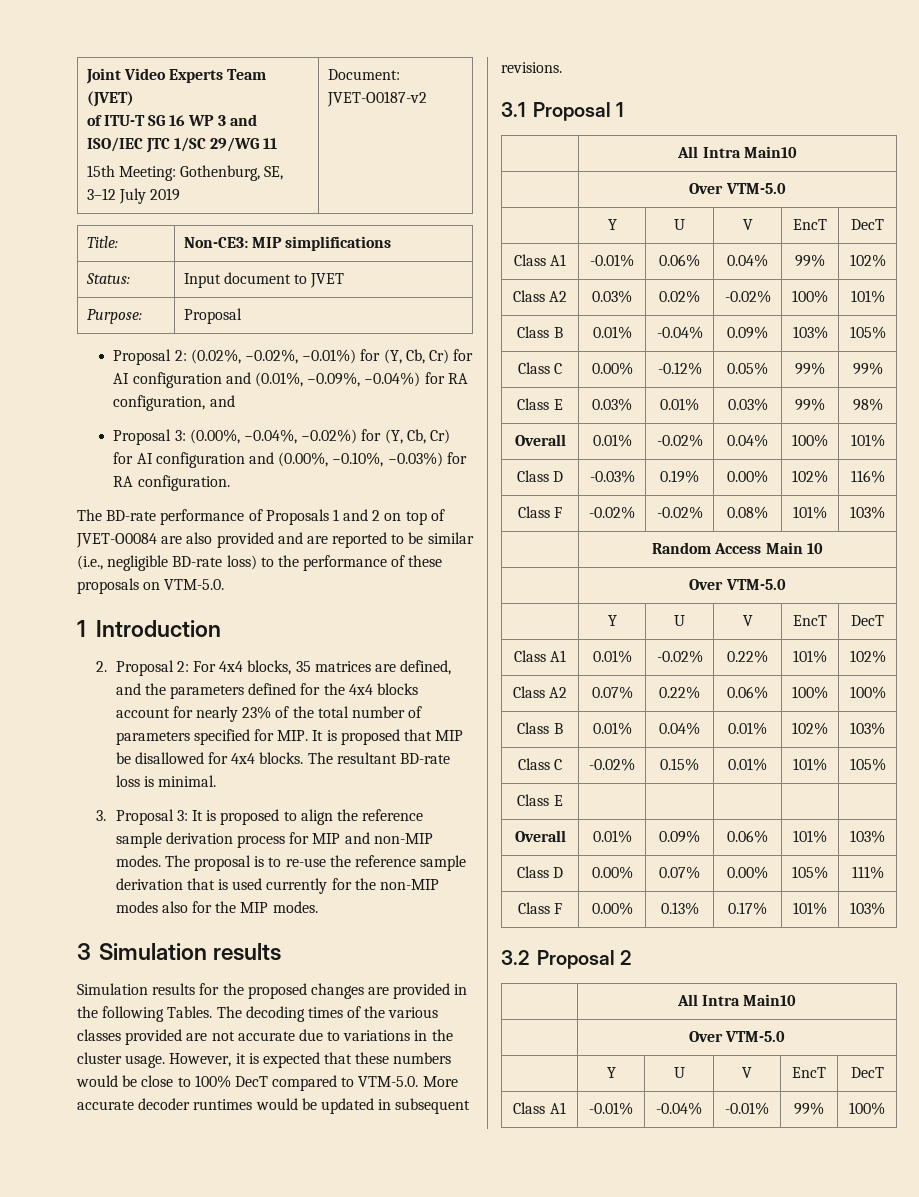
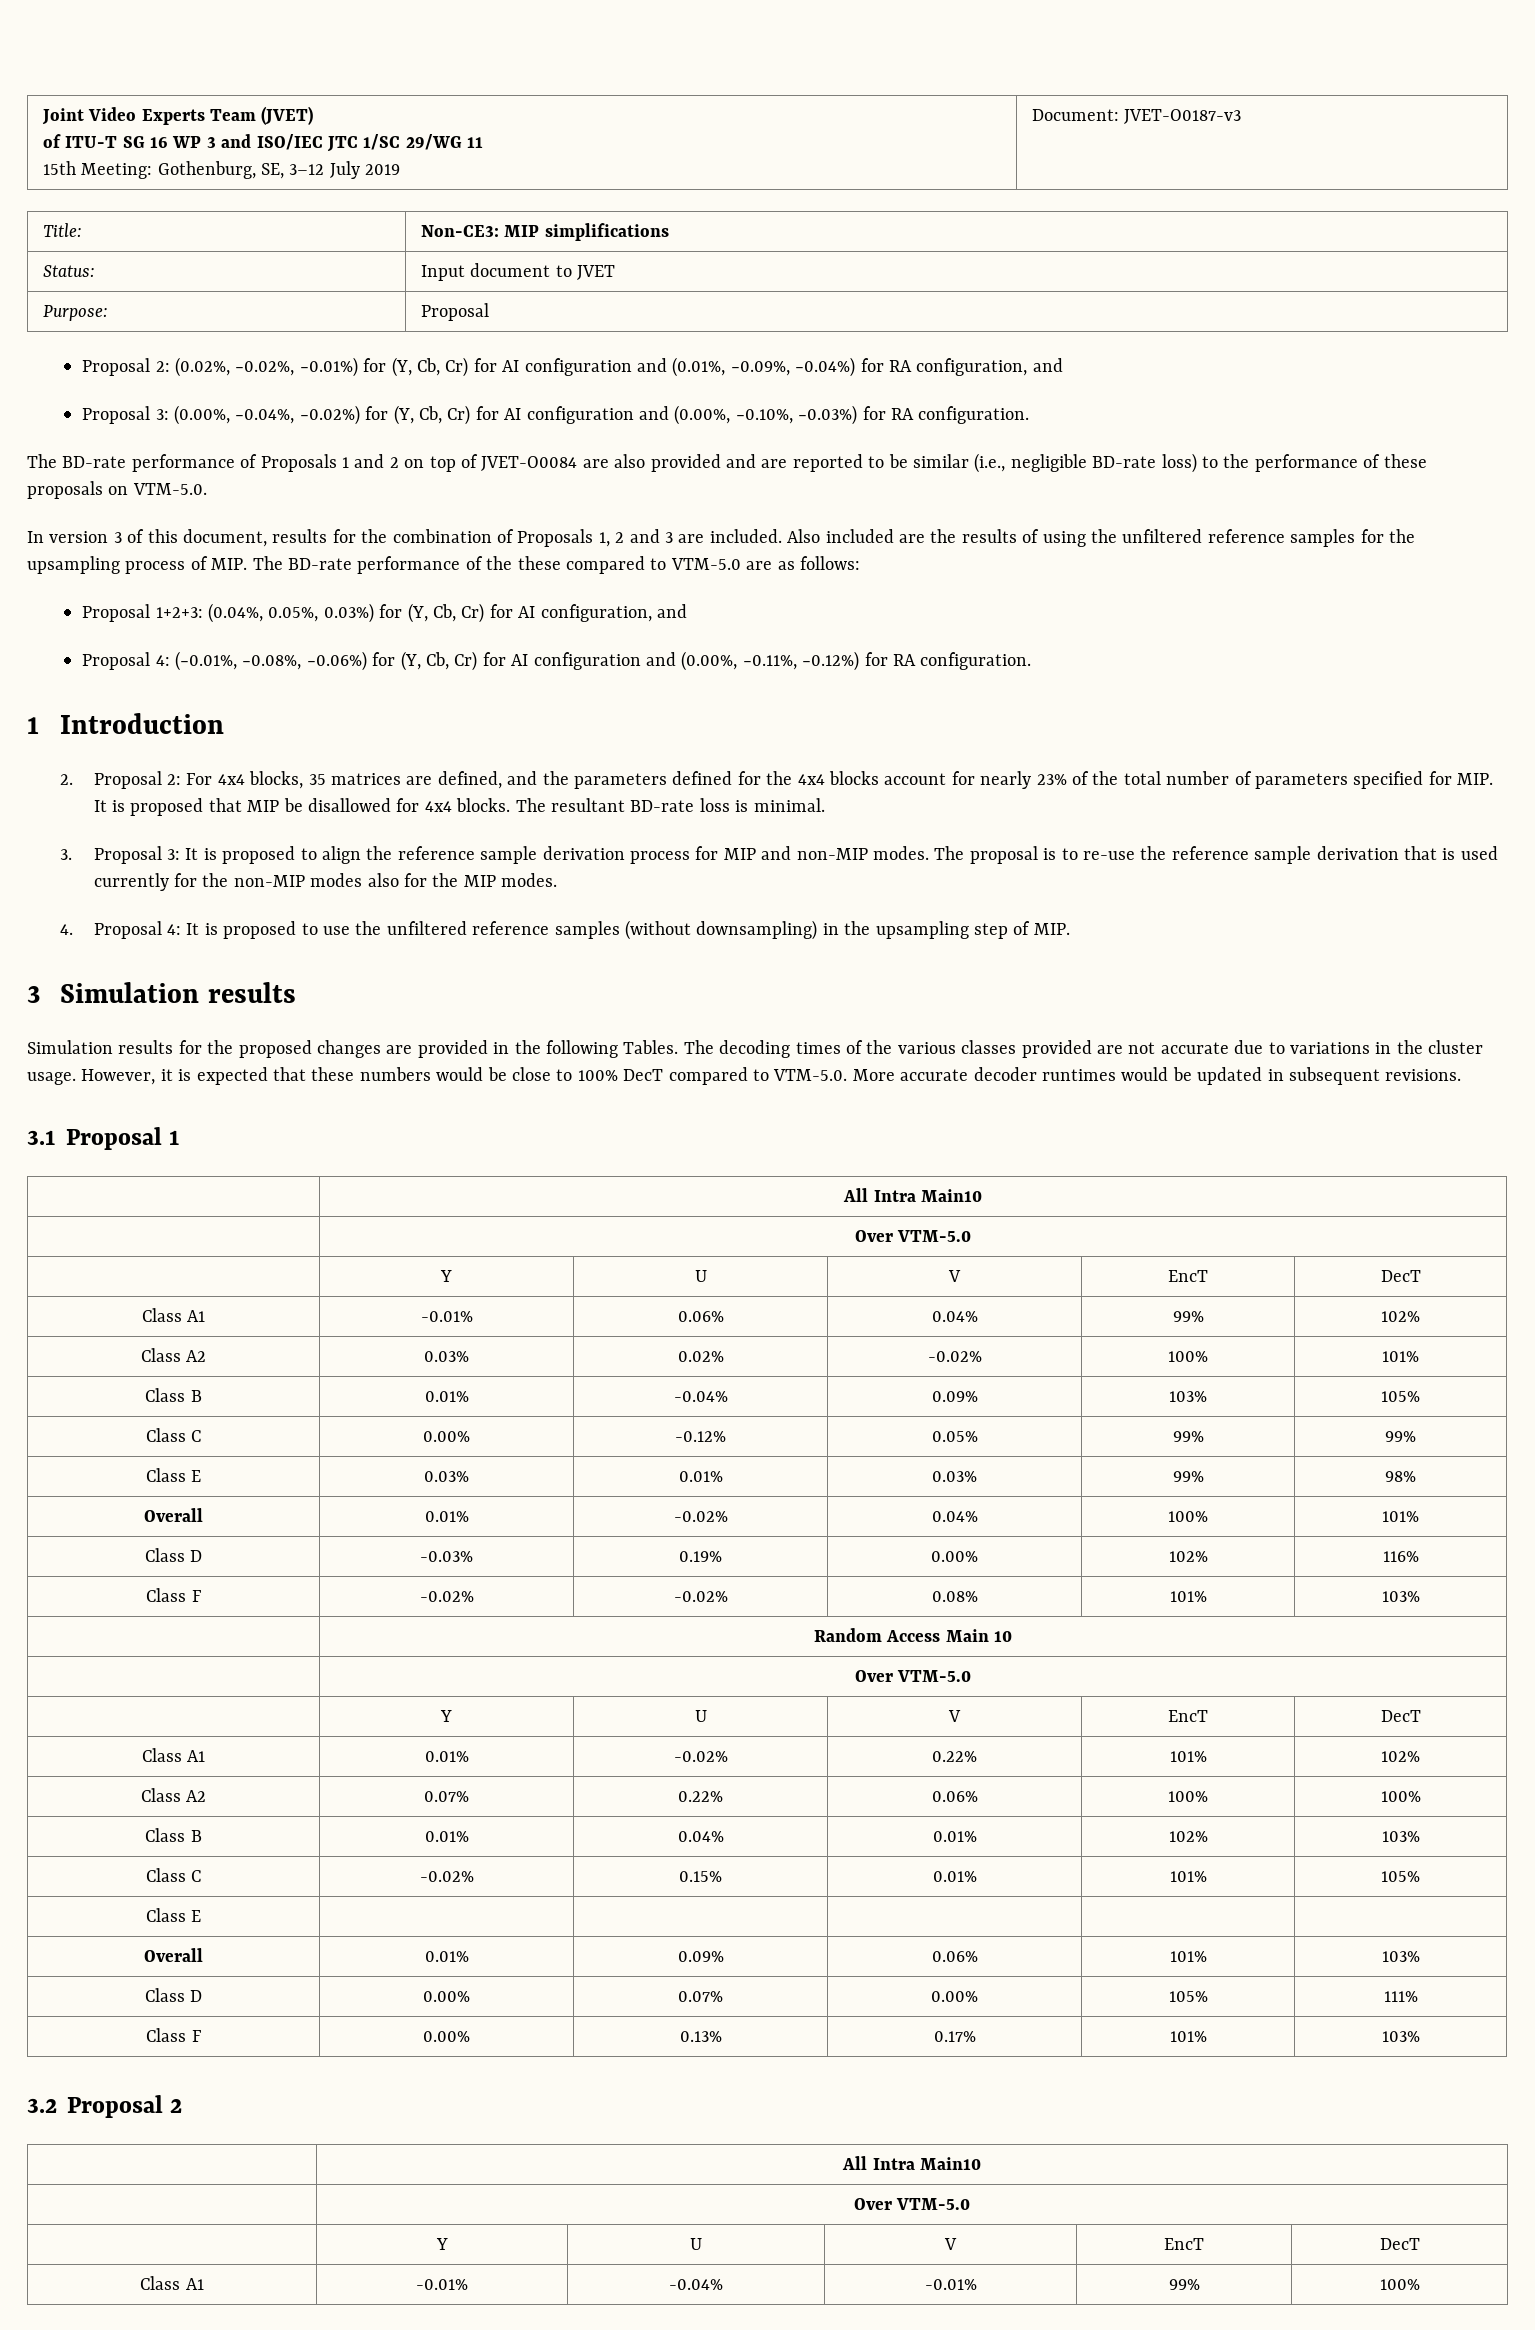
[326,91,427,107] JVET-O0187-v2 -> [1124,109,1242,124] JVET-O0187-v3
(225, 584) none -> [27,529,1415,547] [27,556,860,574] [82,603,688,623] [82,651,1032,671] // In version 3 of this document, results for the combination of Proposals 1, 2 and 3 are included. Also included are the results of using the unfiltered reference samples for the upsampling process of MIP. The BD-rate performance of the these compared to VTM-5.0 are as follows: // Proposal 1+2+3: (0.04%, 0.05%, 0.03%) for (Y, Cb, Cr) for AI configuration, and // Proposal 4: (−0.01%, −0.08%, −0.06%) for (Y, Cb, Cr) for AI configuration and (0.00%, −0.11%, −0.12%) for RA configuration.
(318, 907) none -> [60,920,1070,940] // 4. Proposal 4: It is proposed to use the unfiltered reference samples (without downsampling) in the upsampling step of MIP.

